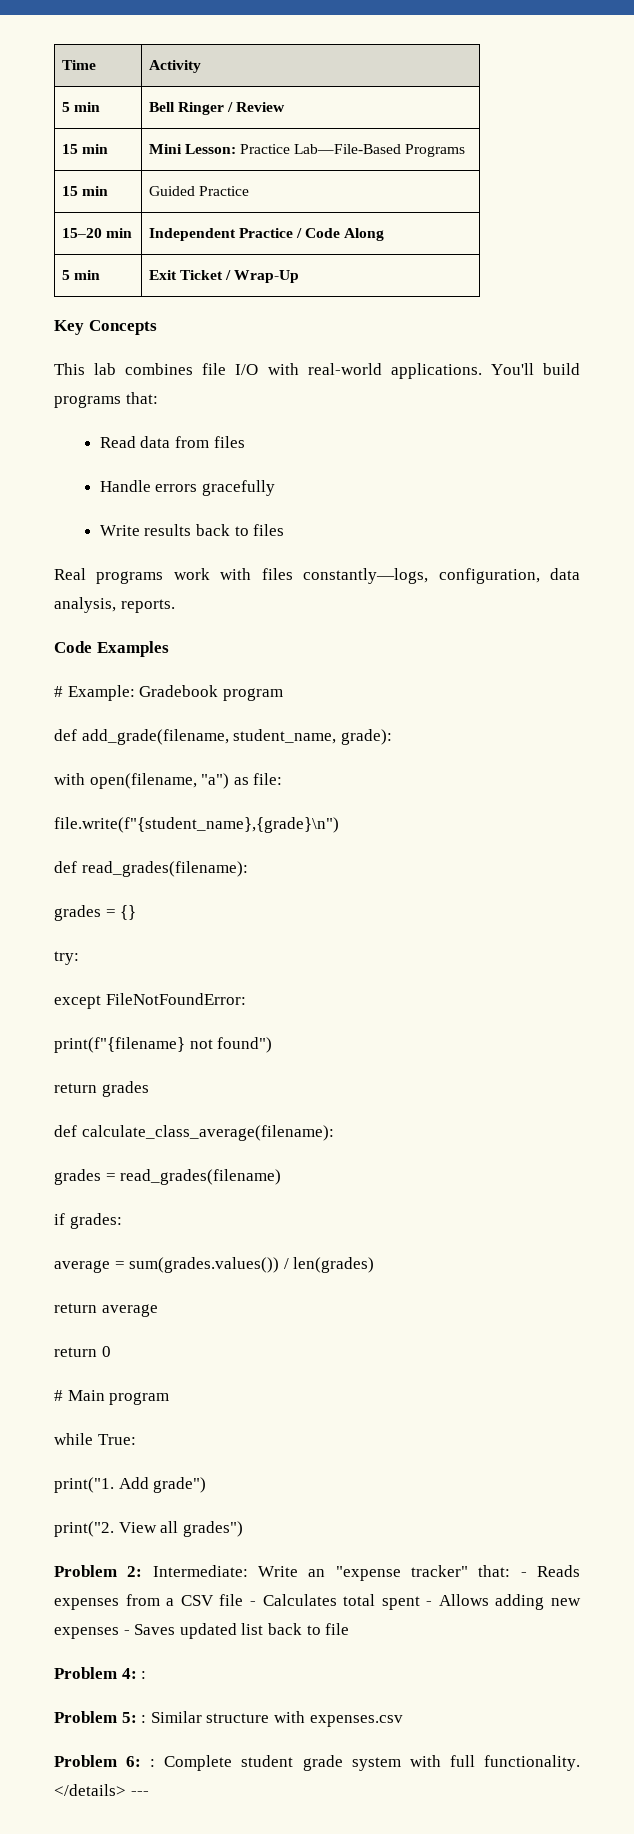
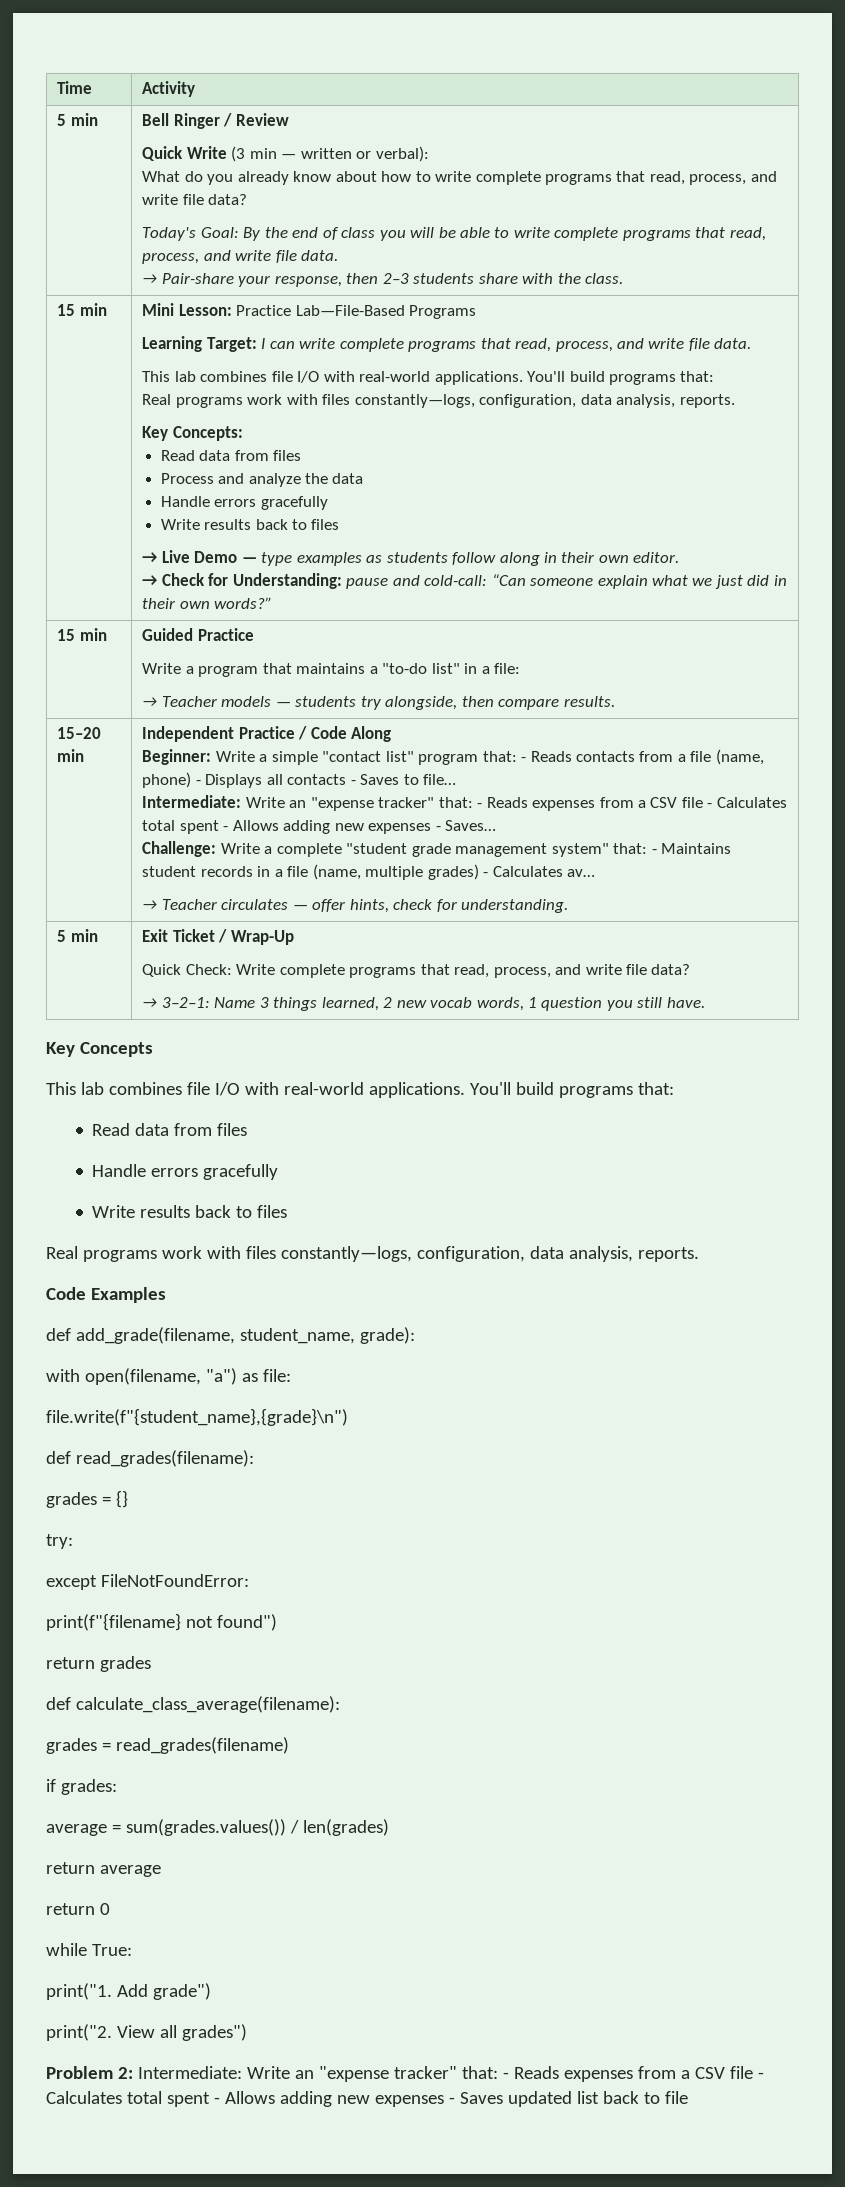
(286, 107) none -> [142,146,429,162] [142,171,777,185] [142,194,248,205] [142,227,766,241] [142,250,339,264] [142,273,624,287] // Quick Write (3 min — written or verbal): // What do you already know about how to write complete programs that read, process, and write file data? // Today's Goal: By the end of class you will be able to write complete programs that read, process, and write file data. // → Pair-share your response, then 2–3 students share with the class.
[61,186,108,196] [148,186,249,196] // 15 min | Guided Practice -> [142,336,752,352] [142,371,715,385] [142,394,735,408] [142,426,243,441] [160,450,301,461] [160,473,364,487] [160,496,328,510] [160,519,340,530] [142,550,680,566] [142,573,787,589] [142,597,273,609] [57,628,107,641] [142,628,254,641] [142,663,521,677] [142,696,615,710] // Learning Target: I can write complete programs that read, process, and write file data. // This lab combines file I/O with real-world applications. You'll build programs that: // Real programs work with files constantly—logs, configuration, data analysis, reports. // Key Concepts: // Read data from files // Process and analyze the data // Handle errors gracefully // Write results back to files // → Live Demo — type examples as students follow along in their own editor. // → Check for Understanding: pause and cold-call: “Can someone explain what we just did in their own words?” // 15 min | Guided Practice // Write a program that maintains a "to-do list" in a file: // → Teacher models — students try alongside, then compare results.
(385, 234) none -> [142,749,764,765] [142,772,457,788] [142,795,787,811] [142,820,497,834] [142,841,732,857] [142,864,596,880] [142,899,569,913] // Beginner: Write a simple "contact list" program that: - Reads contacts from a file (name, phone) - Displays all contacts - Saves to file… // Intermediate: Write an "expense tracker" that: - Reads expenses from a CSV file - Calculates total spent - Allows adding new expenses - Saves… // Challenge: Write a complete "student grade management system" that: - Maintains student records in a file (name, multiple grades) - Calculates av… // → Teacher circulates — offer hints, check for understanding.
(300, 276) none -> [142,964,691,978] [142,997,705,1011] // Quick Check: Write complete programs that read, process, and write file data? // → 3–2–1: Name 3 things learned, 2 new vocab words, 1 question you still have.
[54,685,283,701] // # Example: Gradebook program -> (166, 1295) none
[54,1390,170,1405] // # Main program -> (110, 1909) none
[54,1667,147,1679] [54,1711,403,1727] [54,1755,580,1771] [54,1784,149,1796] // Problem 4: : // Problem 5: : Similar structure with expenses.csv // Problem 6: : Complete student grade system with full functionality. </details> --- -> (688, 2097) none

